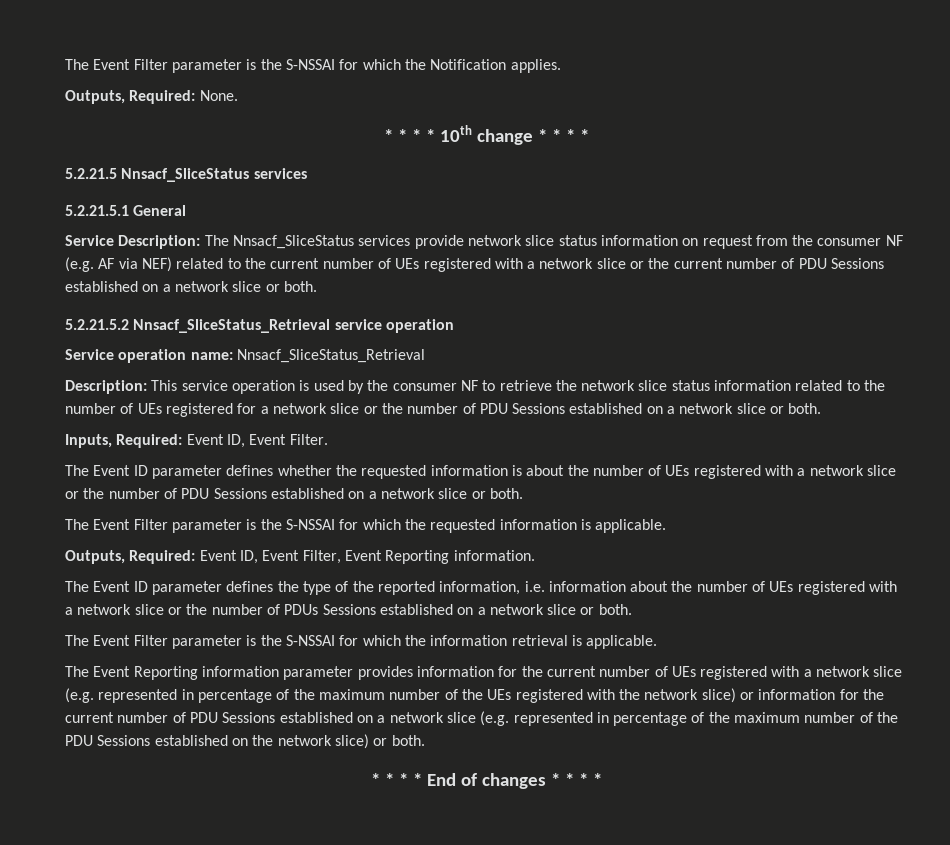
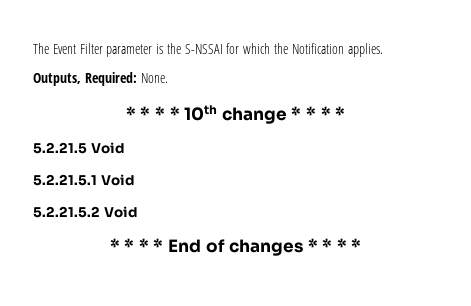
[121,168,307,182] Nnsacf_SliceStatus services -> [90,142,124,154] Void
[133,205,187,216] [65,235,903,249] [65,257,885,272] [65,281,317,292] [65,319,454,333] [65,349,425,363] [65,380,886,394] [65,403,822,417] [65,434,328,448] [65,465,897,479] [65,488,523,499] [65,519,667,533] [65,550,535,564] [65,581,898,595] [65,604,632,615] [65,635,658,649] [65,666,903,680] [65,688,885,703] [65,711,899,726] [65,734,425,749] General // Service Description: The Nnsacf_SliceStatus services provide network slice status information on request from the consumer NF (e.g. AF via NEF) related to the current number of UEs registered with a network slice or the current number of PDU Sessions established on a network slice or both. // 5.2.21.5.2 Nnsacf_SliceStatus_Retrieval service operation // Service operation name: Nnsacf_SliceStatus_Retrieval // Description: This service operation is used by the consumer NF to retrieve the network slice status information related to the number of UEs registered for a network slice or the number of PDU Sessions established on a network slice or both. // Inputs, Required: Event ID, Event Filter. // The Event ID parameter defines whether the requested information is about the number of UEs registered with a network slice or the number of PDU Sessions established on a network slice or both. // The Event Filter parameter is the S-NSSAI for which the requested information is applicable. // Outputs, Required: Event ID, Event Filter, Event Reporting information. // The Event ID parameter defines the type of the reported information, i.e. information about the number of UEs registered with a network slice or the number of PDUs Sessions established on a network slice or both. // The Event Filter parameter is the S-NSSAI for which the information retrieval is applicable. // The Event Reporting information parameter provides information for the current number of UEs registered with a network slice (e.g. represented in percentage of the maximum number of the UEs registered with the network slice) or information for the current number of PDU Sessions established on a network slice (e.g. represented in percentage of the maximum number of the PDU Sessions established on the network slice) or both. -> [100,174,134,186] [33,206,137,218] Void // 5.2.21.5.2 Void

